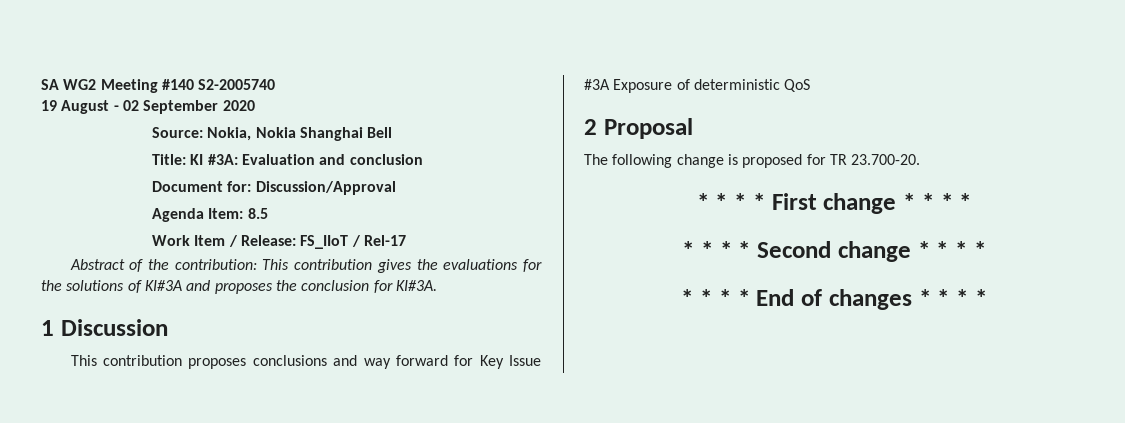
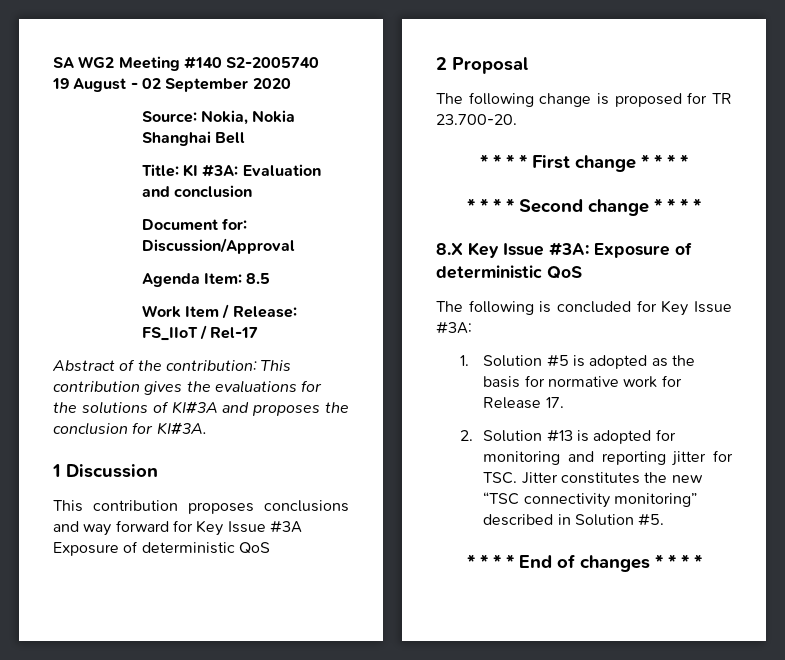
(986, 249) none -> [436,242,692,258] [436,265,582,279] [436,300,732,316] [436,321,472,334] [459,354,695,369] [483,375,682,388] [483,397,564,409] [459,429,676,444] [483,450,733,466] [483,472,703,484] [483,492,697,508] [483,513,665,526] // 8.X Key Issue #3A: Exposure of deterministic QoS // The following is concluded for Key Issue #3A: // 1. Solution #5 is adopted as the basis for normative work for Release 17. // 2. Solution #13 is adopted for monitoring and reporting jitter for TSC. Jitter constitutes the new “TSC connectivity monitoring” described in Solution #5.

